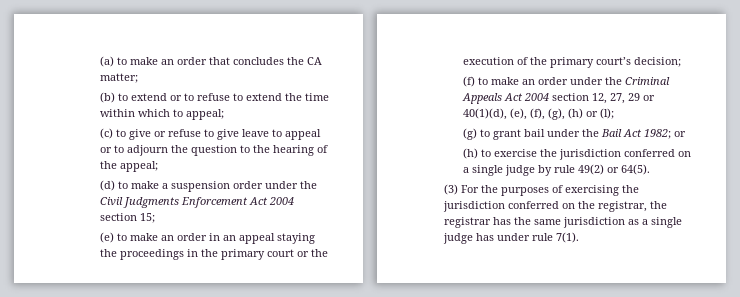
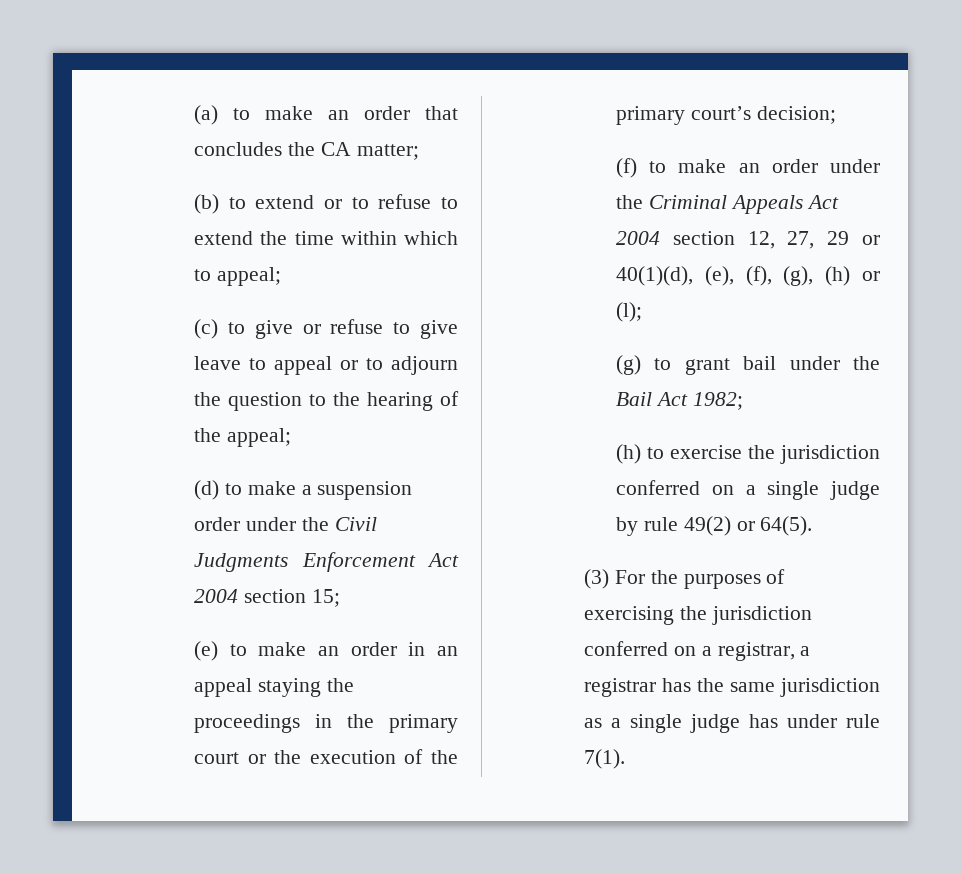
[673,131,686,137] or -> (743, 401) none
[578,201,668,212] the registrar, the -> [701,642,811,661] a registrar, a

